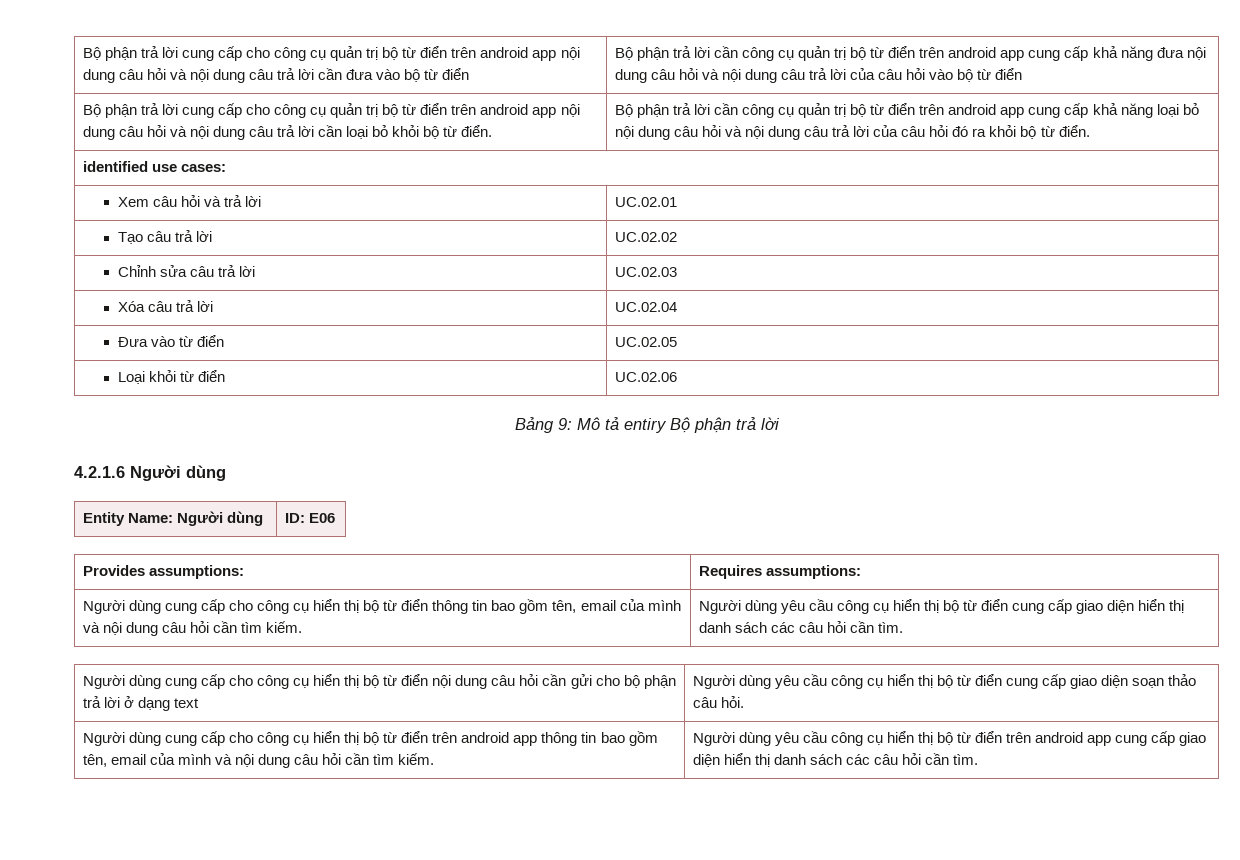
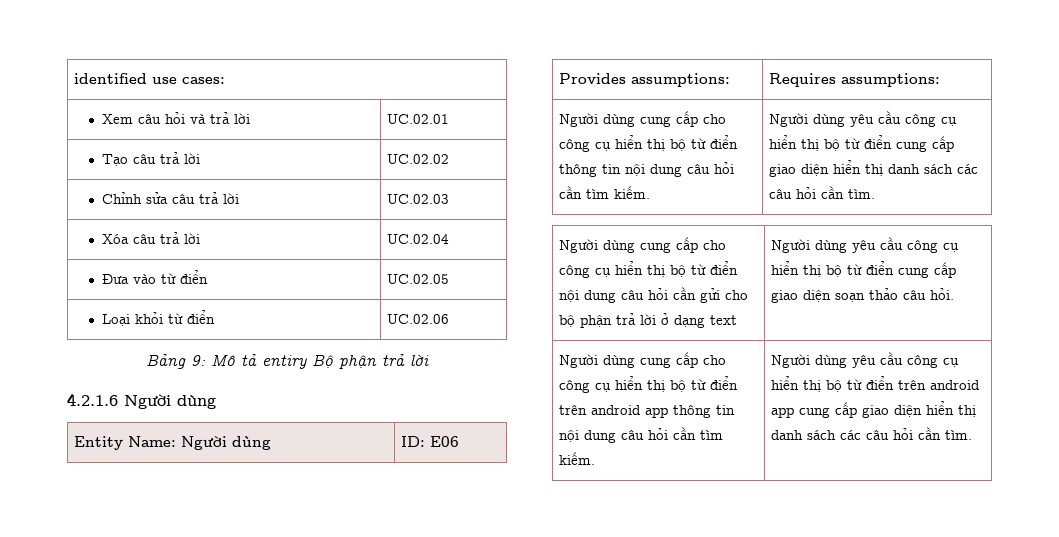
[82,46,580,61] [82,68,470,83] [614,46,1206,61] [614,68,1023,83] [82,103,580,118] [82,125,493,140] [614,103,1199,118] [614,125,1090,140] Bộ phận trả lời cung cấp cho công cụ quản trị bộ từ điển trên android app nội dung câu hỏi và nội dung câu trả lời cần đưa vào bộ từ điển | Bộ phận trả lời cần công cụ quản trị bộ từ điển trên android app cung cấp khả năng đưa nội dung câu hỏi và nội dung câu trả lời của câu hỏi vào bộ từ điển // Bộ phận trả lời cung cấp cho công cụ quản trị bộ từ điển trên android app nội dung câu hỏi và nội dung câu trả lời cần loại bỏ khỏi bộ từ điển. | Bộ phận trả lời cần công cụ quản trị bộ từ điển trên android app cung cấp khả năng loại bỏ nội dung câu hỏi và nội dung câu trả lời của câu hỏi đó ra khỏi bộ từ điển. // -> (73, 78) none
[491,599,681,614] [82,622,100,633] bao gồm tên, email của mình và -> (621, 169) none
[600,731,658,746] [82,753,232,767] bao gồm tên, email của mình và -> (735, 410) none

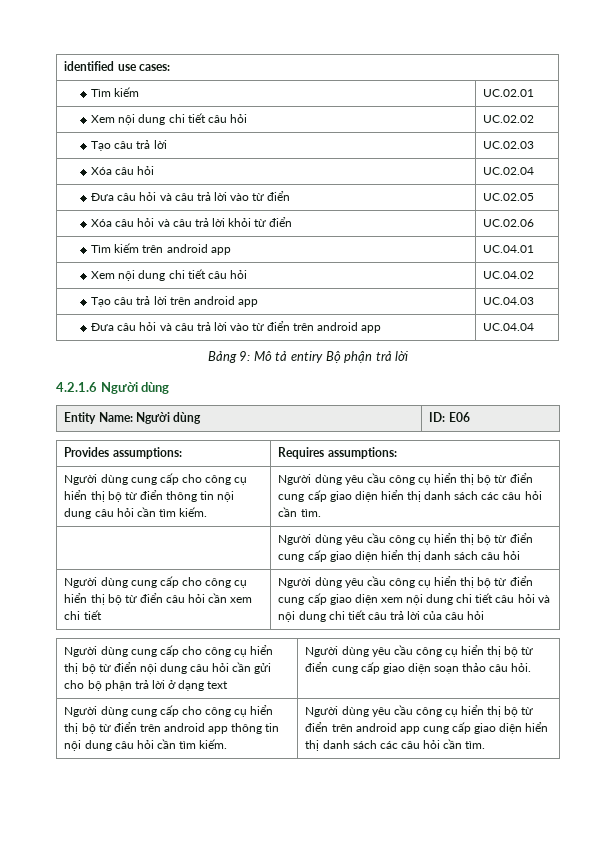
[101,112,250,124] [386,114,449,124] [101,152,200,166] Xem câu hỏi và trả lời | UC.02.01 // Tạo câu trả lời -> [91,87,140,97] [483,89,535,97] [91,113,247,125] Tìm kiếm | UC.02.01 // Xem nội dung chi tiết câu hỏi
[101,192,168,204] Chỉnh sửa -> [91,141,112,151] Tạo
[159,232,200,244] trả lời -> [137,166,155,175] hỏi
[132,270,208,284] [386,274,449,284] [101,310,215,326] [386,314,449,324] vào từ điển | UC.02.05 // Loại khỏi từ điển | UC.02.06 -> [117,191,291,201] [483,193,535,201] [91,217,293,227] [483,219,535,227] [91,243,231,255] [483,245,535,253] [91,269,247,281] [483,271,535,279] [91,296,258,307] [483,297,535,305] [91,321,382,333] [483,323,535,331] câu hỏi và câu trả lời vào từ điển | UC.02.05 // Xóa câu hỏi và câu trả lời khỏi từ điển | UC.02.06 // Tìm kiếm trên android app | UC.04.01 // Xem nội dung chi tiết câu hỏi | UC.04.02 // Tạo câu trả lời trên android app | UC.04.03 // Đưa câu hỏi và câu trả lời vào từ điển trên android app | UC.04.04
(875, 194) none -> [278,533,533,545] [278,550,521,562] [64,576,248,588] [64,593,253,605] [64,610,102,620] [278,576,533,588] [278,593,550,605] [278,610,485,622] // | Người dùng yêu cầu công cụ hiển thị bộ từ điển cung cấp giao diện hiển thị danh sách câu hỏi // Người dùng cung cấp cho công cụ hiển thị bộ từ điển câu hỏi cần xem chi tiết | Người dùng yêu cầu công cụ hiển thị bộ từ điển cung cấp giao diện xem nội dung chi tiết câu hỏi và nội dung chi tiết câu trả lời của câu hỏi

